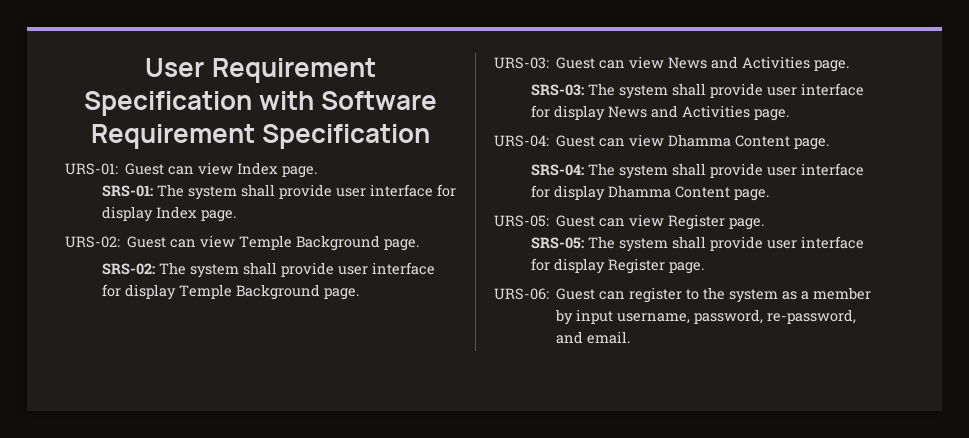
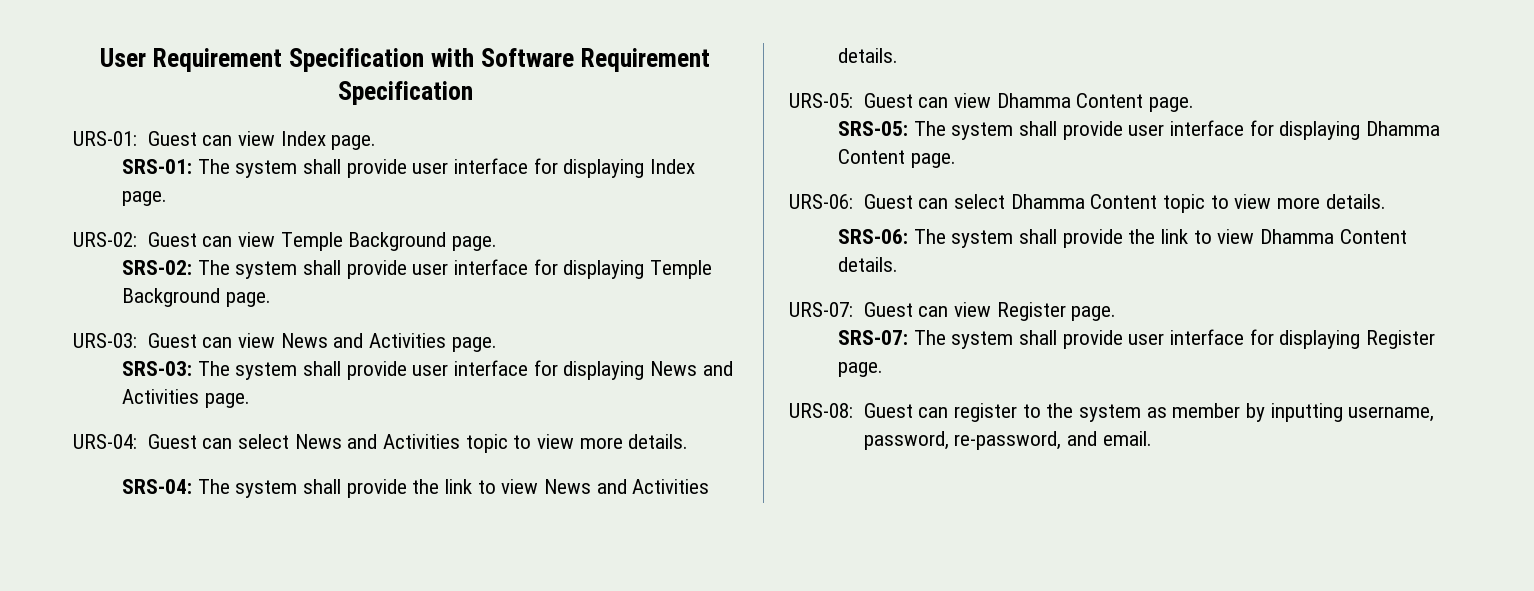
[101,206,153,222] display -> [563,159,645,178] displaying
[124,284,176,300] display -> [563,260,645,279] displaying
[553,105,605,121] display -> [563,361,645,380] displaying
[629,134,830,150] view Dhamma Content page. -> [237,434,689,453] select News and Activities topic to view more details.
[766,163,864,176] [530,185,769,201] user interface for display Dhamma Content page. -> [412,479,710,494] [838,48,899,63] the link to view News and Activities details.
[668,214,726,230] Register -> [996,93,1144,108] Dhamma Content
[553,258,704,274] [494,288,549,300] display Register page. // URS-06: -> [1279,121,1441,140] [838,149,956,168] [789,194,1386,213] [838,229,1407,248] [838,257,899,272] [789,302,1117,321] [838,329,1436,349] [838,362,884,377] [789,403,853,418] displaying Dhamma Content page. // URS-06: Guest can select Dhamma Content topic to view more details. // SRS-06: The system shall provide the link to view Dhamma Content details. // URS-07: Guest can view Register page. // SRS-07: The system shall provide user interface for displaying Register page. // URS-08:
[801,291,810,300] a -> (1167, 412) none
[576,309,614,324] input -> [1270,403,1343,422] inputting

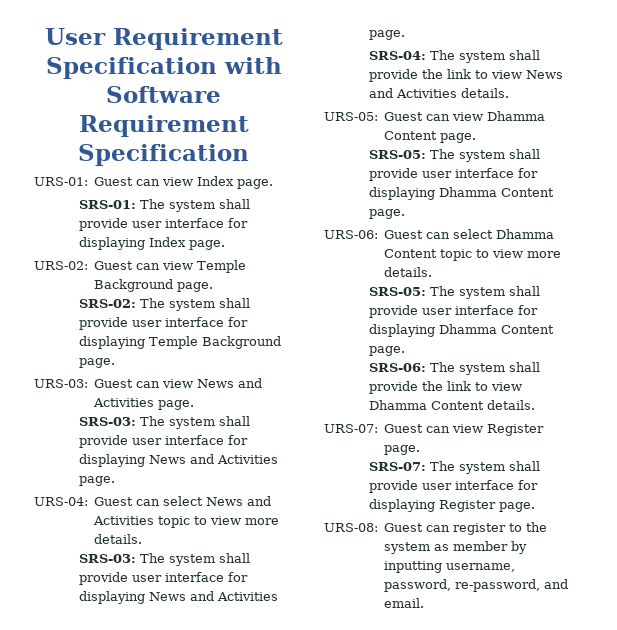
(689, 441) none -> [78,553,250,566] [78,572,248,585] [78,591,278,604] [368,30,405,40] // SRS-03: The system shall provide user interface for displaying News and Activities page.
(1386, 201) none -> [368,286,540,299] [368,305,538,318] [368,324,554,337] [368,346,405,356] // SRS-05: The system shall provide user interface for displaying Dhamma Content page.

